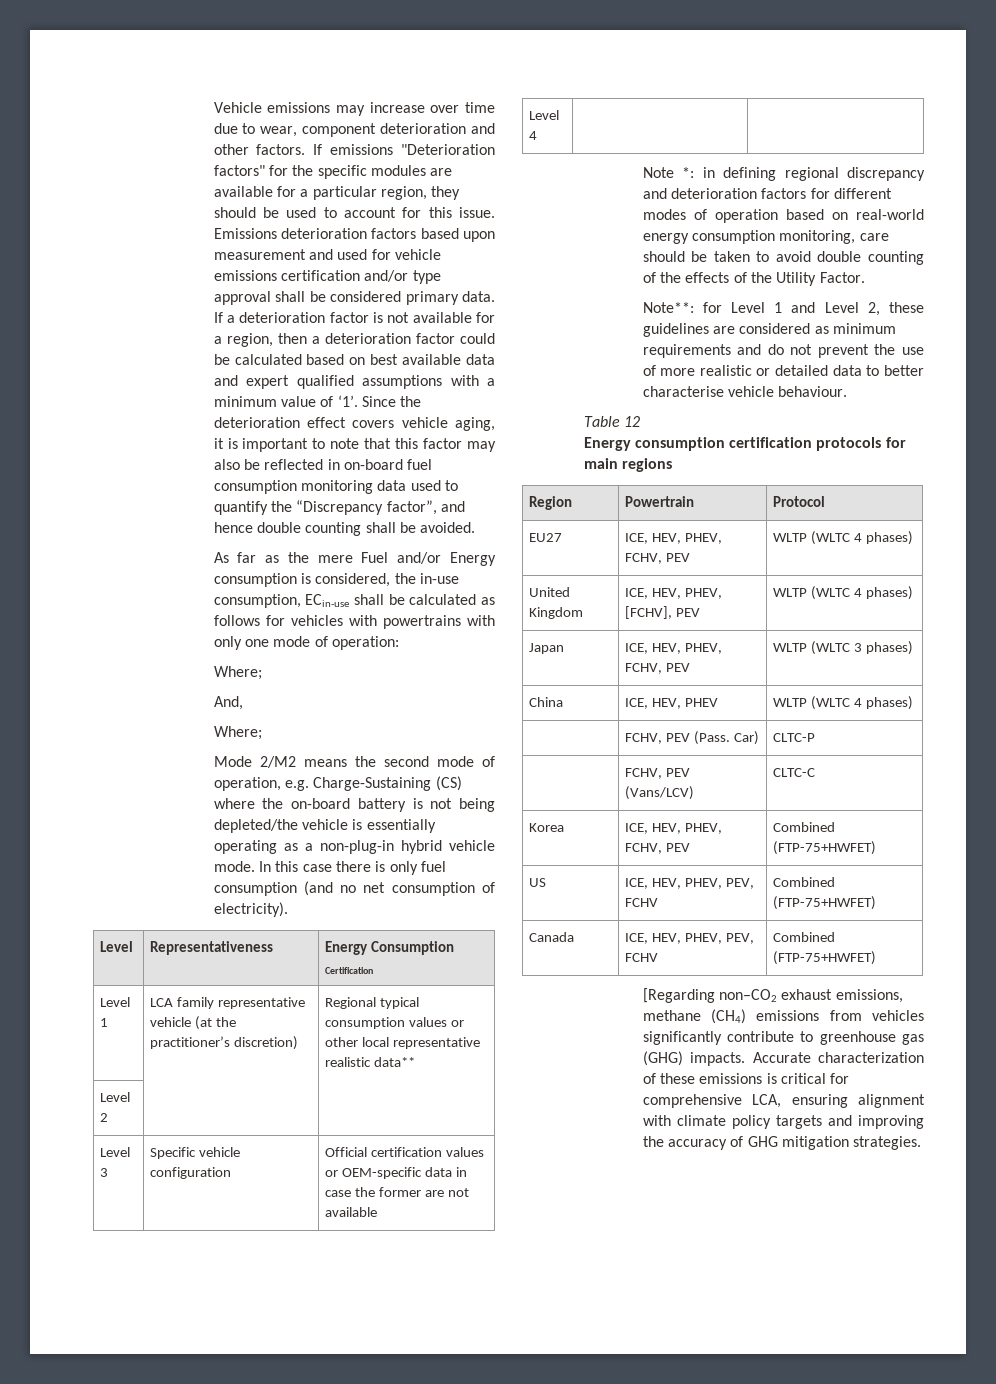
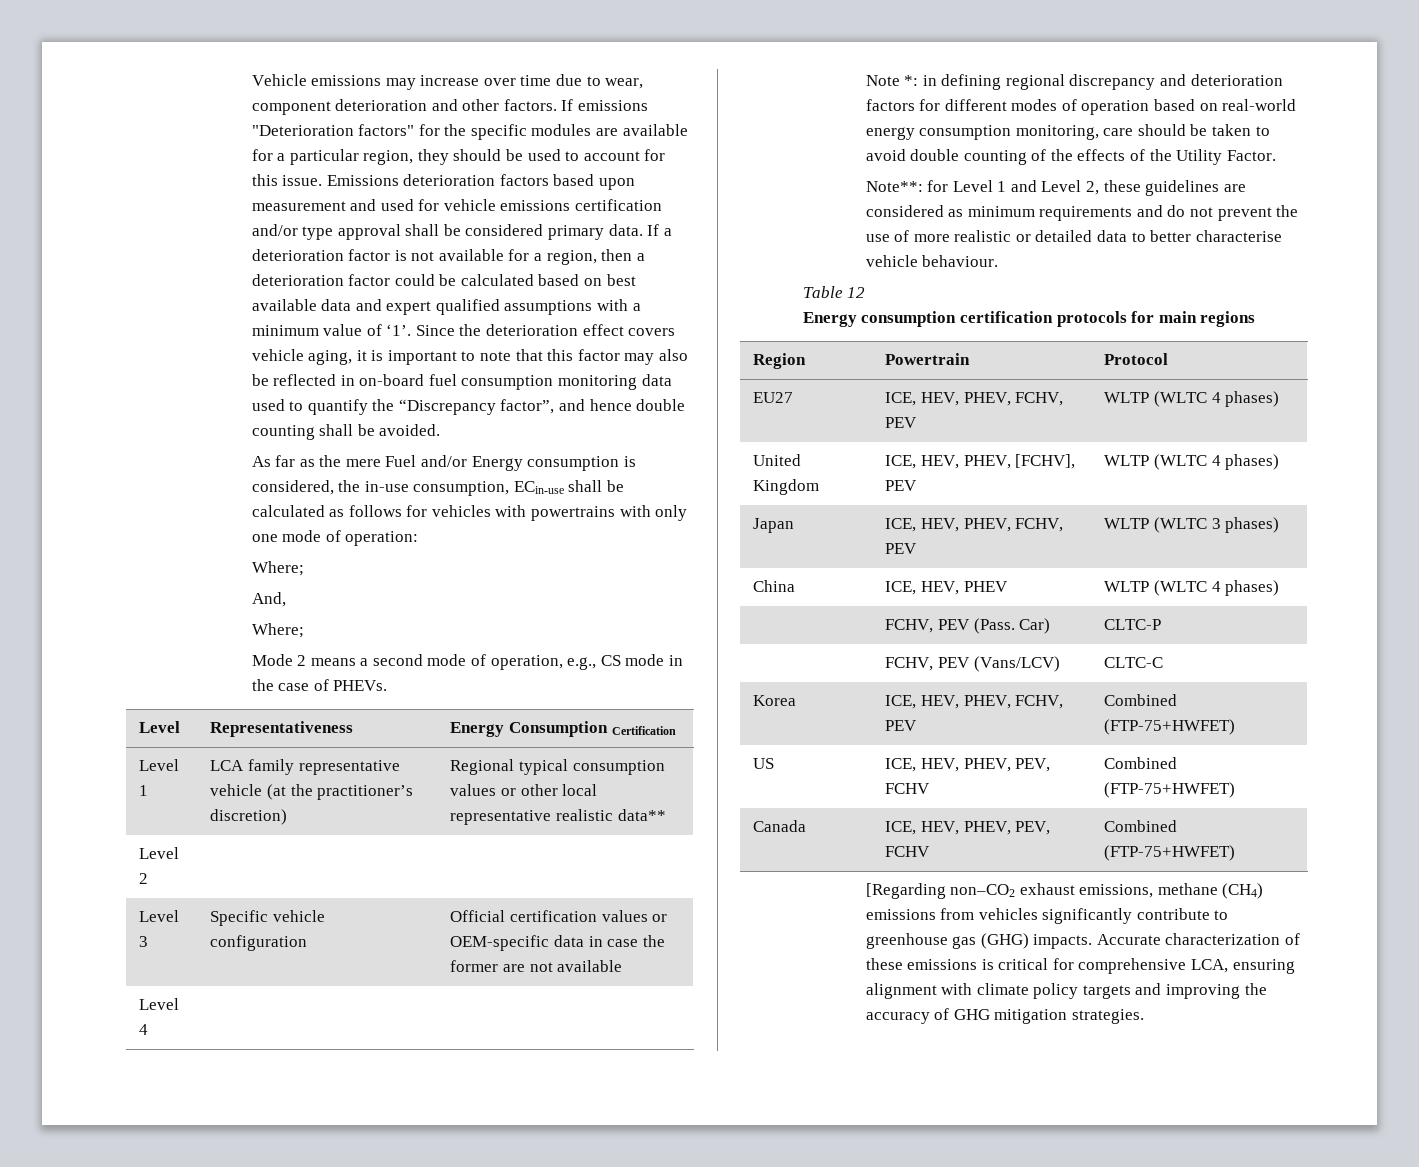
[259,756,376,768] 2/M2 means the -> [297,655,369,666] 2 means a
[284,776,462,791] [213,798,495,812] [213,819,436,833] [213,840,495,854] [213,861,446,875] [213,881,495,896] [213,902,288,917] e.g. Charge-Sustaining (CS) where the on-board battery is not being depleted/the vehicle is essentially operating as a non-plug-in hybrid vehicle mode. In this case there is only fuel consumption (and no net consumption of electricity). -> [567,654,683,670] [251,679,388,691] e.g., CS mode in the case of PHEVs.

